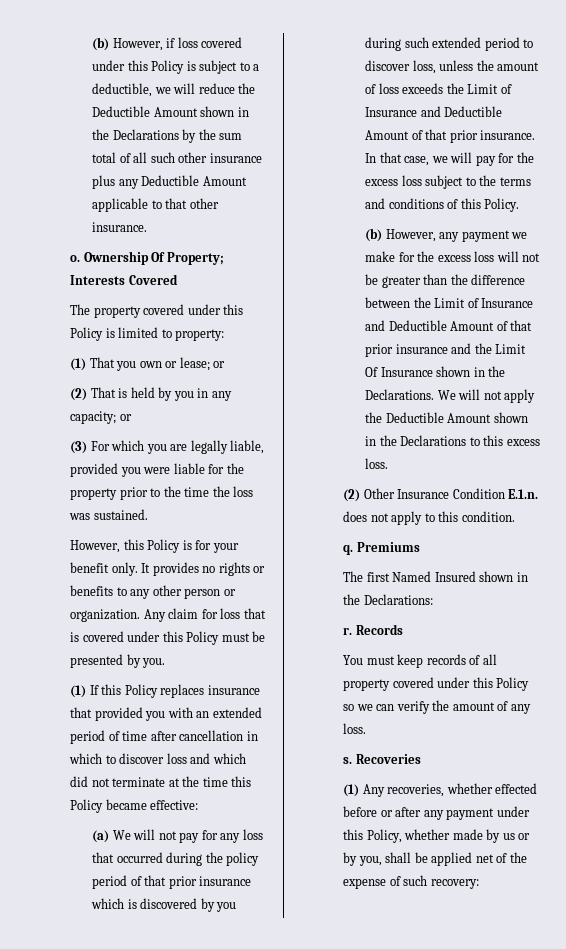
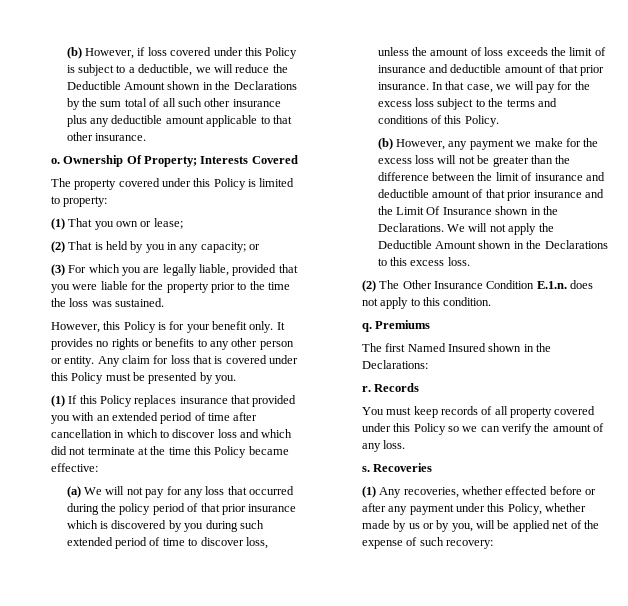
[141,175,247,186] Deductible Amount -> [111,115,204,124] deductible amount
[213,361,226,368] or -> (183, 223) none
(119, 470) none -> [278,264,298,273] that
[70,609,141,622] organization. -> [64,356,95,367] entity.
(520, 44) none -> [149,537,185,546] of time
[467,84,512,94] [365,106,503,117] [365,130,410,140] Limit of Insurance and Deductible Amount -> [569,47,606,56] [377,64,543,73] limit of insurance and deductible amount
[434,298,534,308] [365,320,495,331] Limit of Insurance and Deductible Amount -> [495,172,605,181] [377,189,471,198] limit of insurance and deductible amount
(361, 495) none -> [379,280,400,289] The
[385,852,412,863] shall -> [476,520,496,529] will

